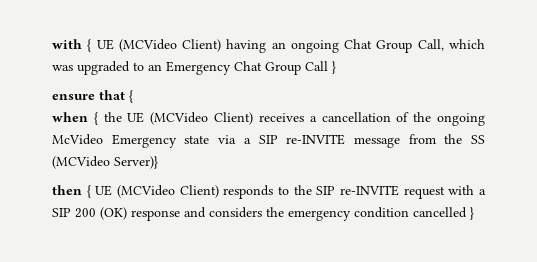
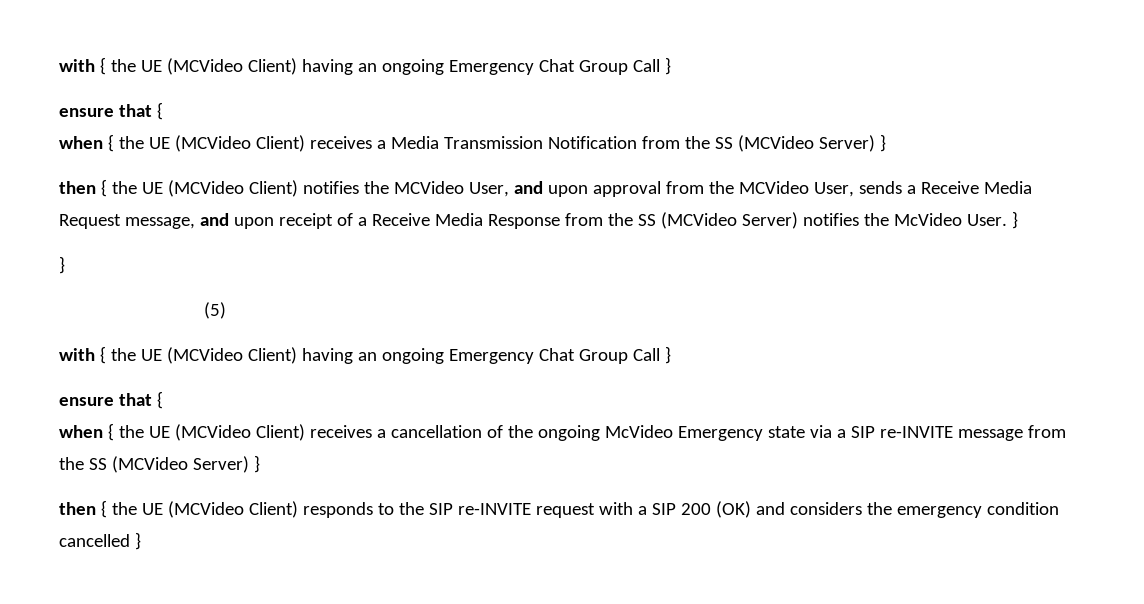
[52,39,485,53] [52,61,162,75] with { UE (MCVideo Client) having an ongoing Chat Group Call, which was upgraded to an -> [59,57,671,75] [59,102,163,120] [59,134,886,152] [59,179,1032,197] [59,211,1018,229] [59,256,65,274] [204,302,227,319] [59,346,444,364] with { the UE (MCVideo Client) having an ongoing Emergency Chat Group Call } // ensure that { // when { the UE (MCVideo Client) receives a Media Transmission Notification from the SS (MCVideo Server) } // then { the UE (MCVideo Client) notifies the MCVideo User, and upon approval from the MCVideo User, sends a Receive Media Request message, and upon receipt of a Receive Media Response from the SS (MCVideo Server) notifies the McVideo User. } // } // (5) // with { the UE (MCVideo Client) having an ongoing
[114,156,158,169] [52,185,91,198] Server)} // then { -> [192,455,260,473] [59,500,137,518] Server) } // then { the
[131,210,180,221] response -> (751, 509) none

